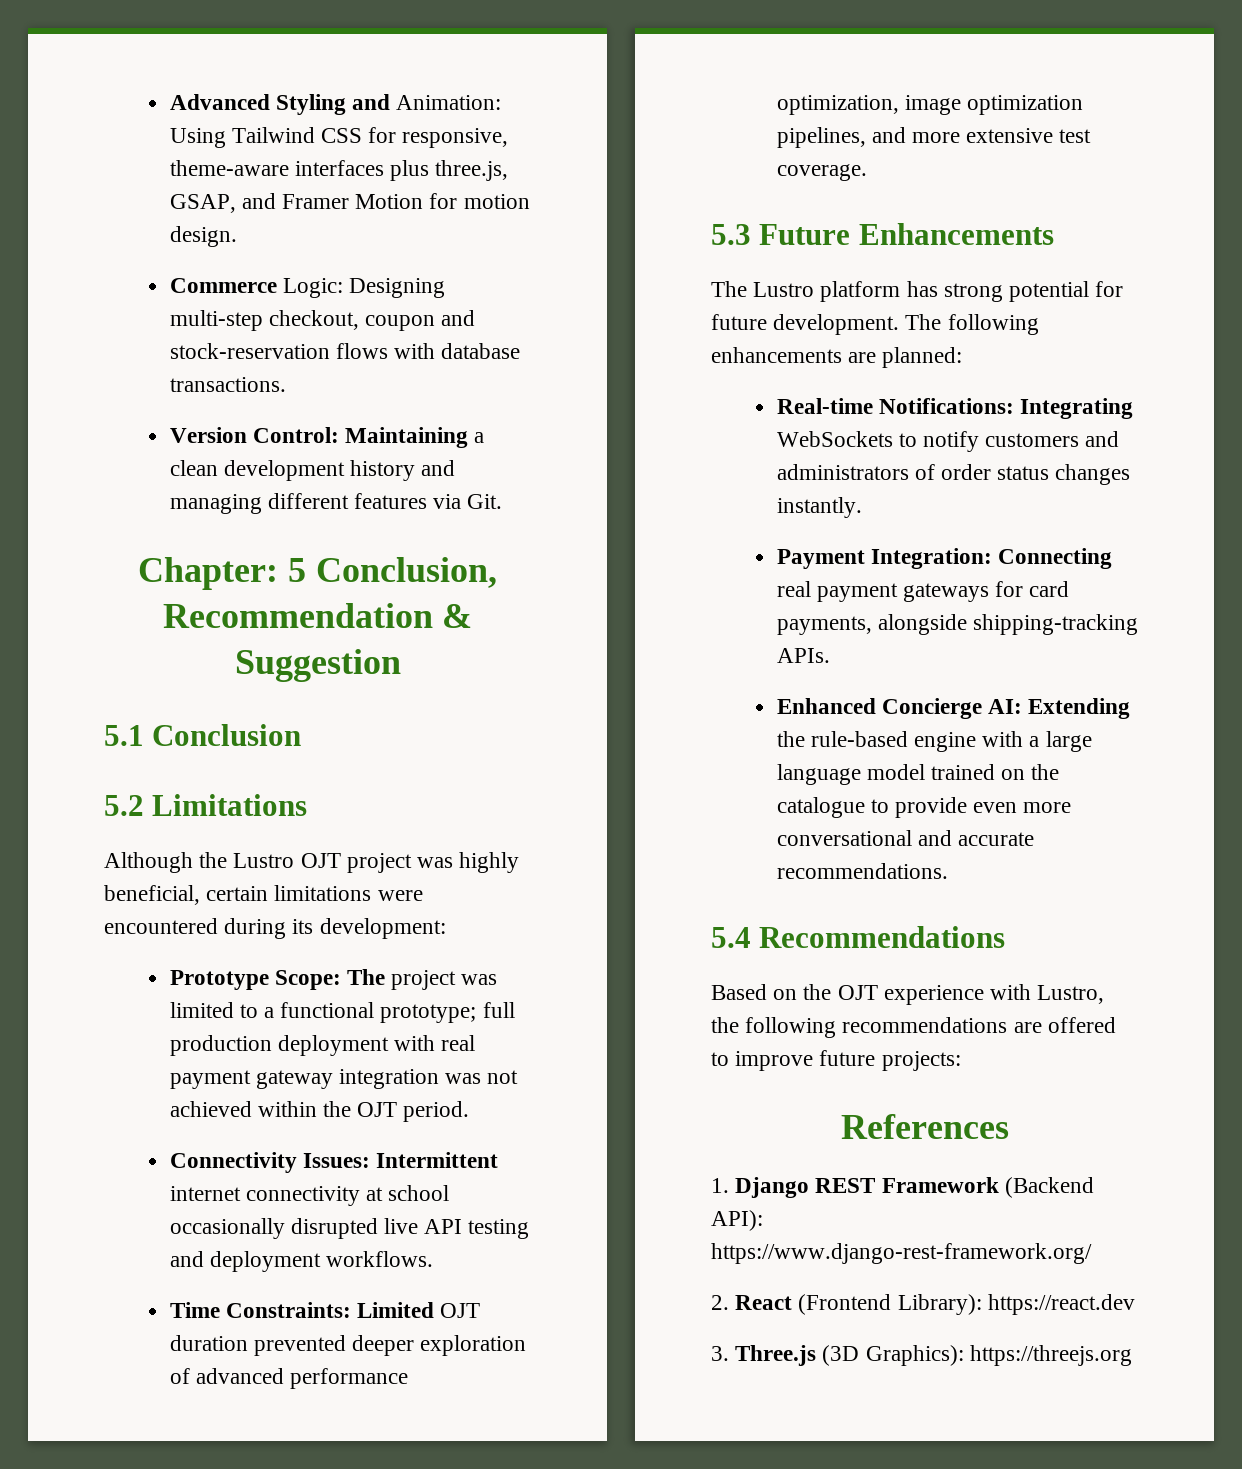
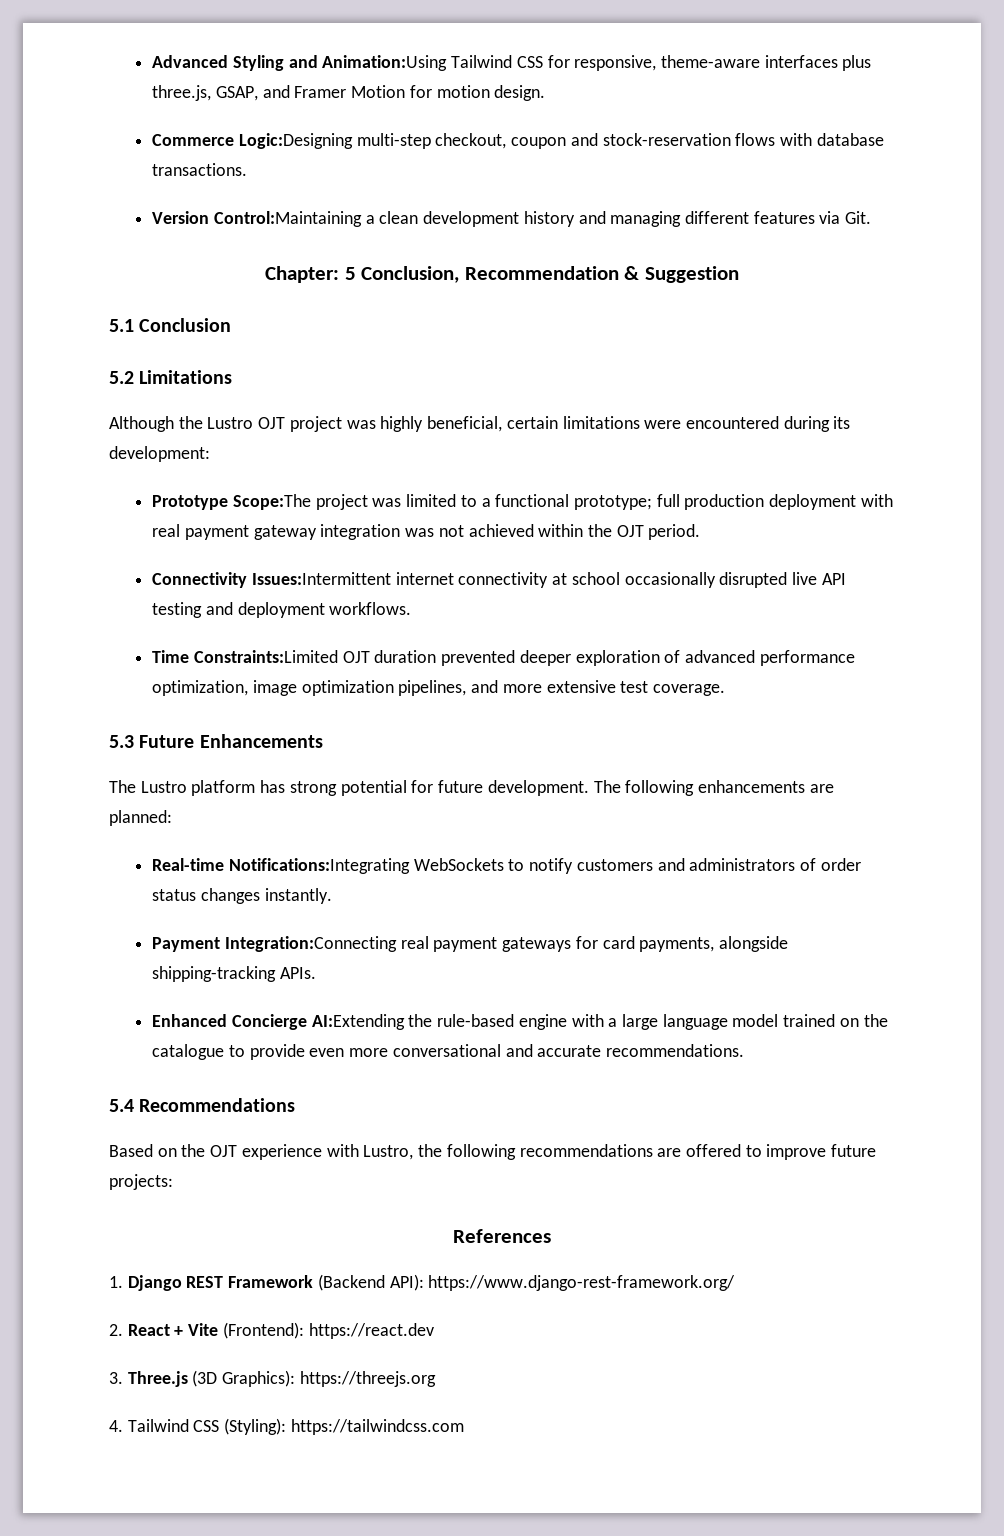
[396,95,502,110] [169,128,226,148] Animation: Using -> [322,55,448,71] Animation:Using
[282,278,445,298] Logic: Designing -> [238,133,353,149] Logic:Designing
[252,427,468,448] Control: Maintaining -> [213,211,362,227] Control:Maintaining
[274,969,385,990] Scope: The -> [232,494,311,510] Scope:The
[302,1152,498,1168] Issues: Intermittent -> [251,572,391,585] Issues:Intermittent
[225,1302,434,1318] Constraints: Limited -> [193,650,338,663] Constraints:Limited
[878,398,1133,419] Notifications: Integrating -> [228,858,410,874] Notifications:Integrating
[870,548,1112,569] Integration: Connecting -> [224,936,397,952] Integration:Connecting
[987,698,1131,719] AI: Extending -> [311,1014,405,1030] AI:Extending
[798,1294,982,1315] (Frontend Library): -> [174,1322,304,1339] + Vite (Frontend):
(1132, 1355) none -> [109,1418,464,1435] // 4. Tailwind CSS (Styling): https://tailwindcss.com

